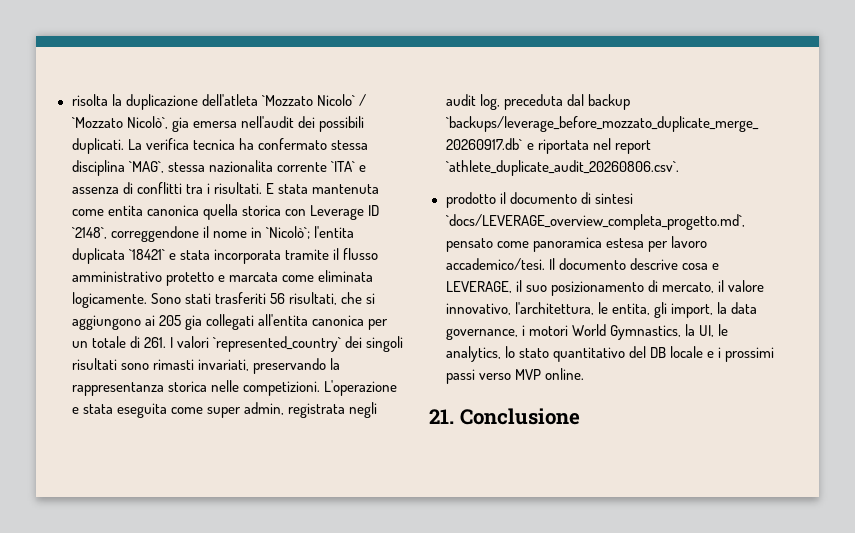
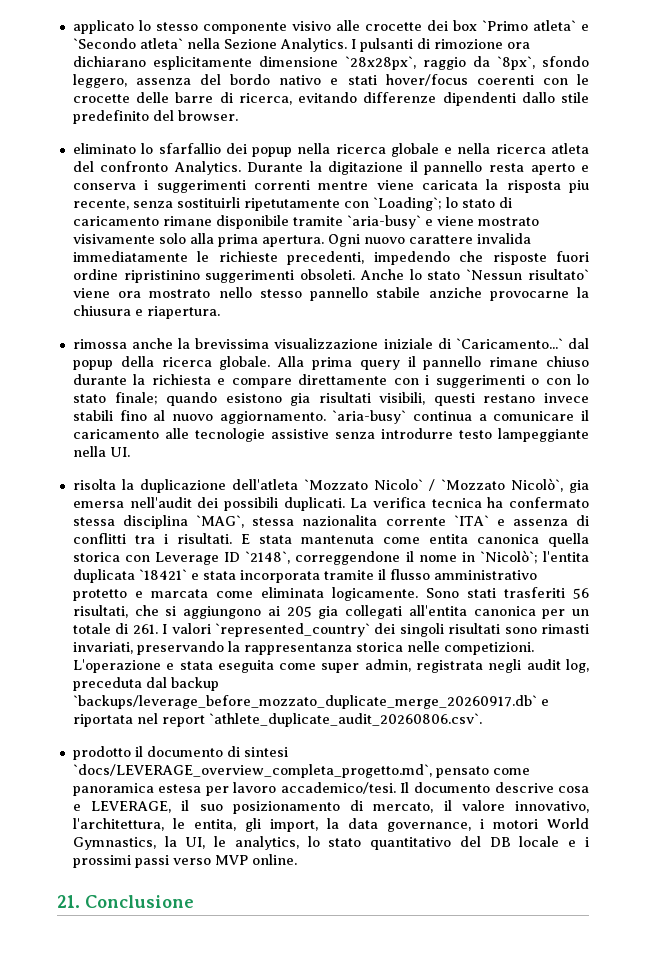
(71, 100) none -> [72,20,589,34] [72,38,530,52] [72,56,589,70] [72,74,590,88] [72,92,589,106] [72,110,238,124] [72,143,589,157] [72,161,589,175] [72,179,589,193] [72,197,512,211] [72,215,539,229] [72,233,531,247] [72,251,589,265] [72,269,590,283] [72,287,589,301] [72,305,220,319] [72,338,589,349] [72,356,589,370] [72,374,589,388] [72,392,589,406] [72,410,589,424] [72,428,589,442] [72,446,130,457] applicato lo stesso componente visivo alle crocette dei box `Primo atleta` e `Secondo atleta` nella Sezione Analytics. I pulsanti di rimozione ora dichiarano esplicitamente dimensione `28x28px`, raggio da `8px`, sfondo leggero, assenza del bordo nativo e stati hover/focus coerenti con le crocette delle barre di ricerca, evitando differenze dipendenti dallo stile predefinito del browser. // eliminato lo sfarfallio dei popup nella ricerca globale e nella ricerca atleta del confronto Analytics. Durante la digitazione il pannello resta aperto e conserva i suggerimenti correnti mentre viene caricata la risposta piu recente, senza sostituirli ripetutamente con `Loading`; lo stato di caricamento rimane disponibile tramite `aria-busy` e viene mostrato visivamente solo alla prima apertura. Ogni nuovo carattere invalida immediatamente le richieste precedenti, impedendo che risposte fuori ordine ripristinino suggerimenti obsoleti. Anche lo stato `Nessun risultato` viene ora mostrato nello stesso pannello stabile anziche provocarne la chiusura e riapertura. // rimossa anche la brevissima visualizzazione iniziale di `Caricamento...` dal popup della ricerca globale. Alla prima query il pannello rimane chiuso durante la richiesta e compare direttamente con i suggerimenti o con lo stato finale; quando esistono gia risultati visibili, questi restano invece stabili fino al nuovo aggiornamento. `aria-busy` continua a comunicare il caricamento alle tecnologie assistive senza introdurre testo lampeggiante nella UI. //

